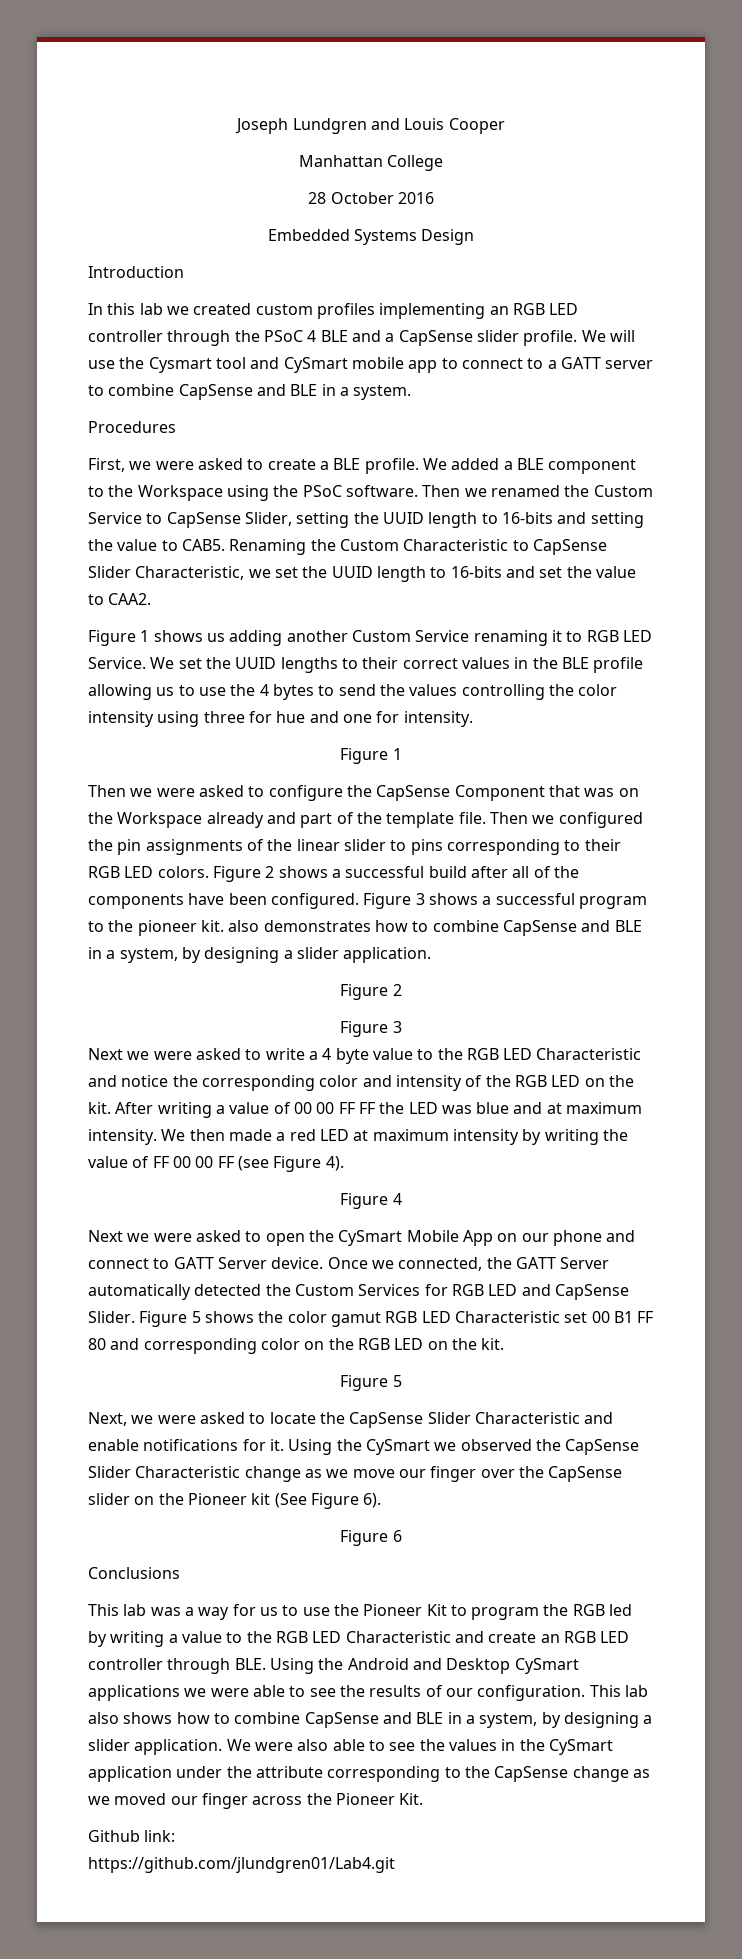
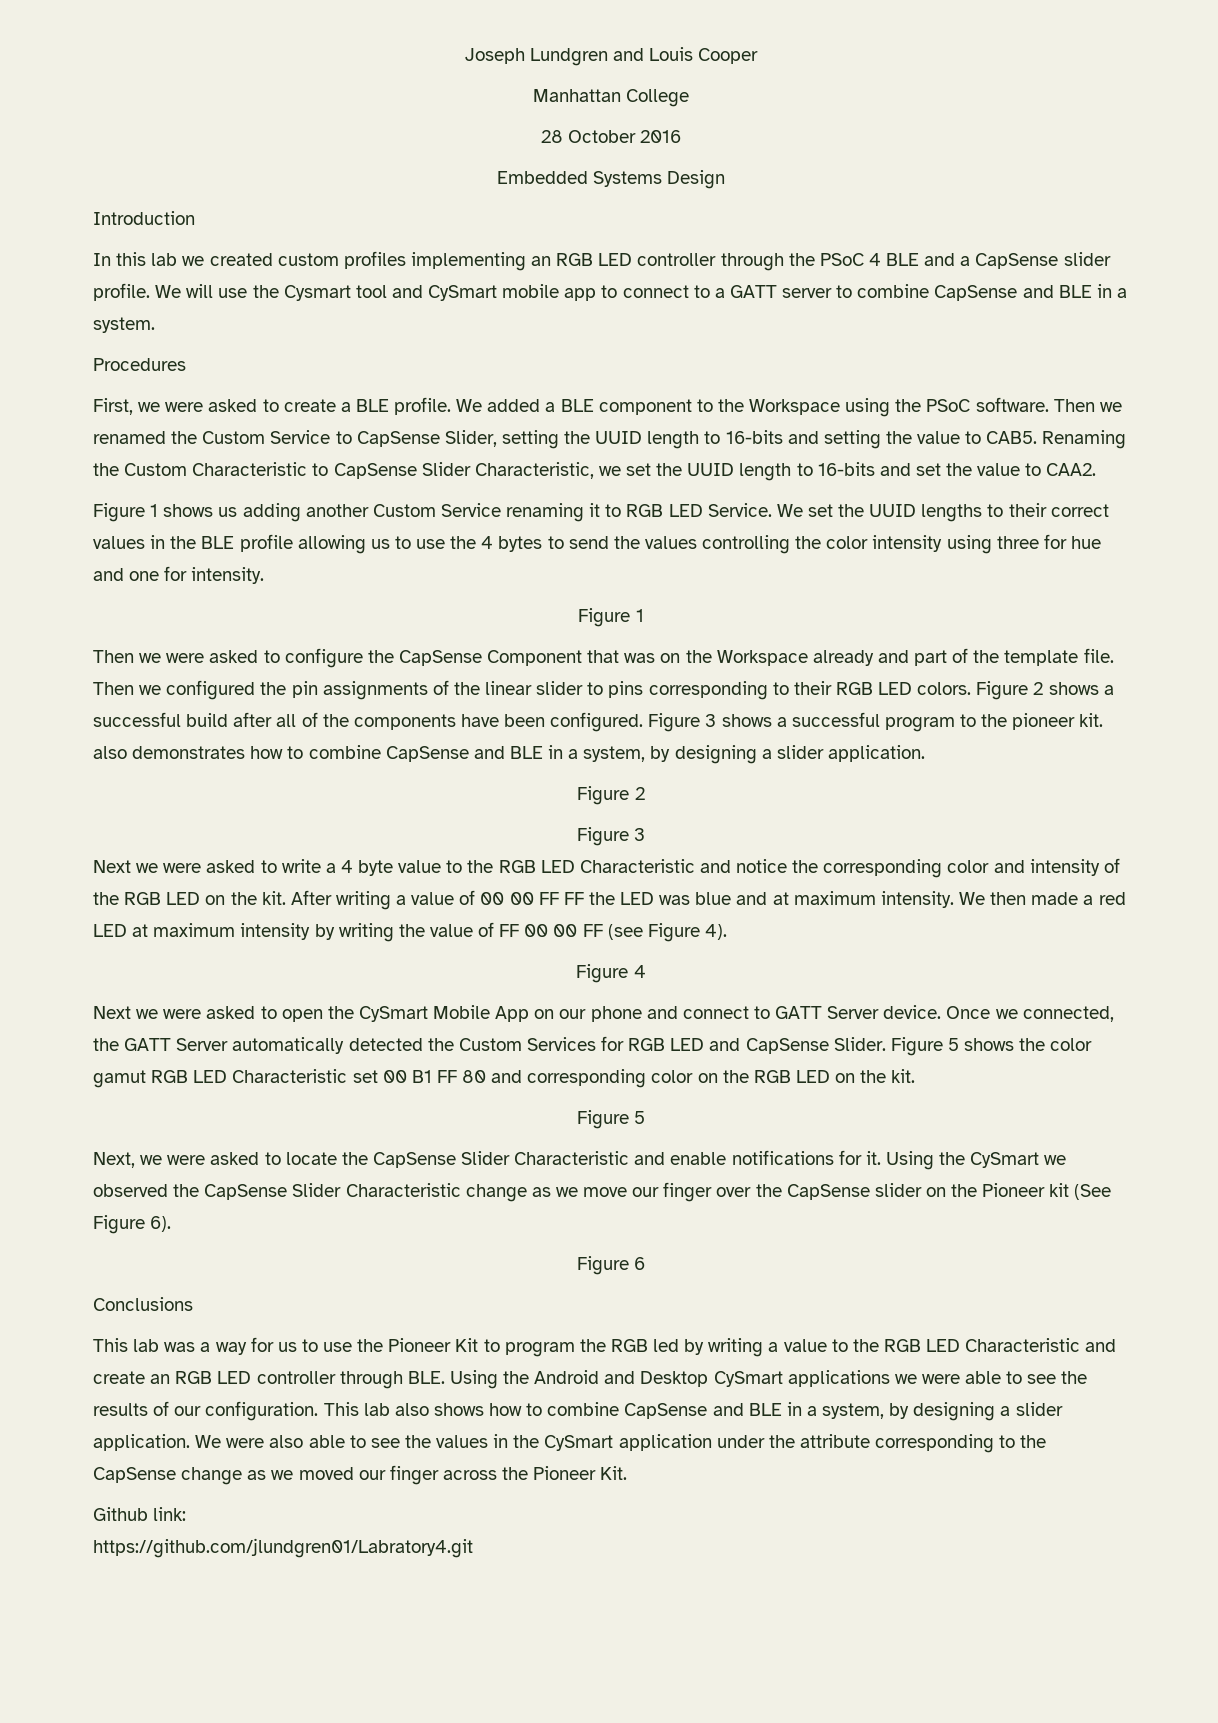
[88,1857,395,1873] https://github.com/jlundgren01/Lab4.git -> [93,1538,473,1558] https://github.com/jlundgren01/Labratory4.git

